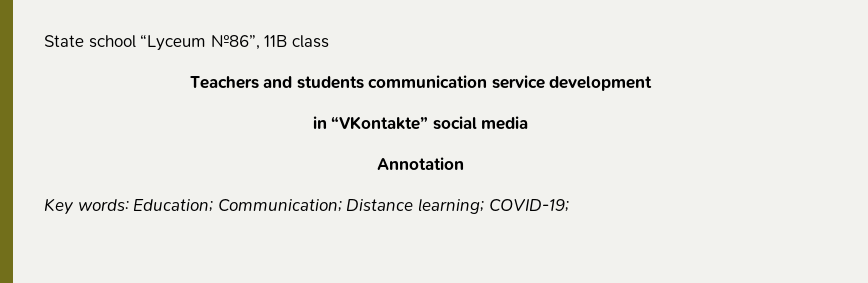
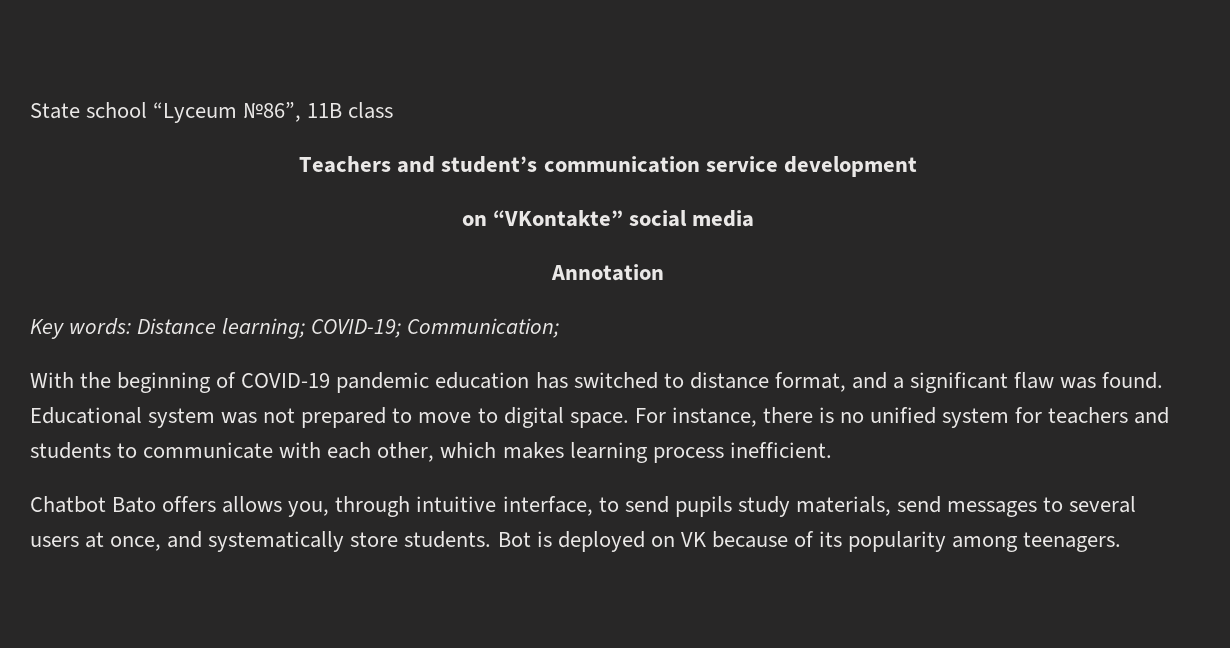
[296,76,364,89] students -> [441,156,538,173] student’s
[312,116,327,129] in -> [461,215,487,226] on
[133,199,342,212] Education; Communication; -> (132, 326) none
(569, 205) none -> [407,318,560,338] [30,372,1164,393] [30,407,1170,428] [30,442,832,463] [30,496,1137,517] [30,531,1122,552] Communication; // With the beginning of COVID-19 pandemic education has switched to distance format, and a significant flaw was found. Educational system was not prepared to move to digital space. For instance, there is no unified system for teachers and students to communicate with each other, which makes learning process inefficient. // Chatbot Bato offers allows you, through intuitive interface, to send pupils study materials, send messages to several users at once, and systematically store students. Bot is deployed on VK because of its popularity among teenagers.

